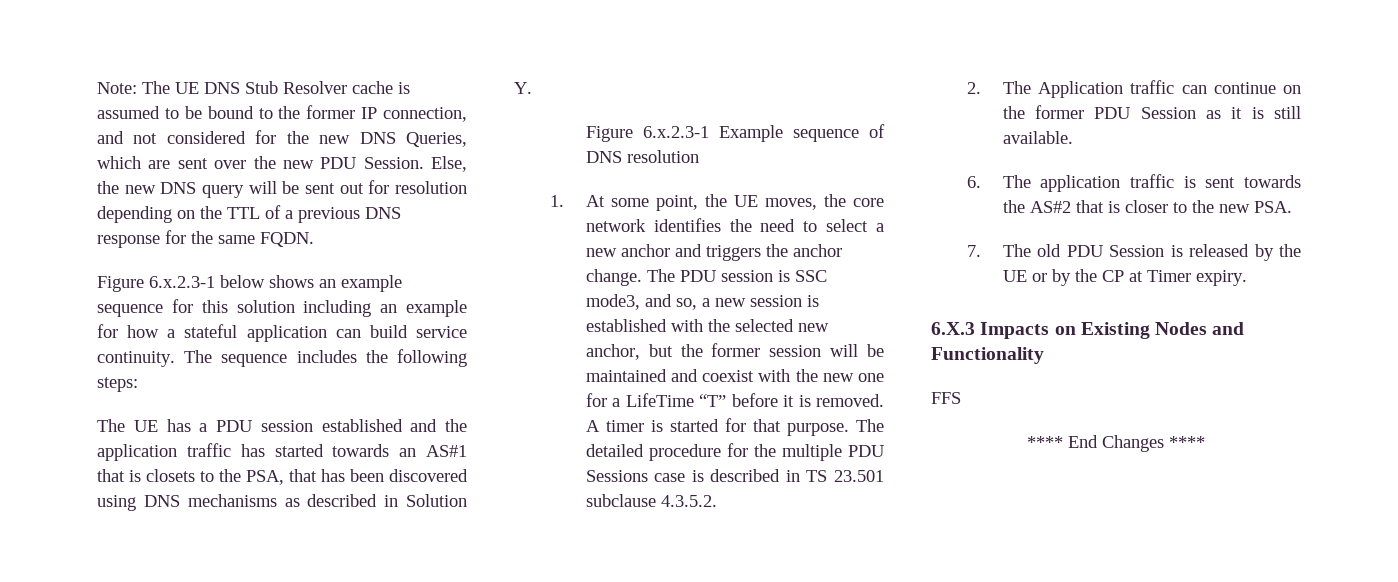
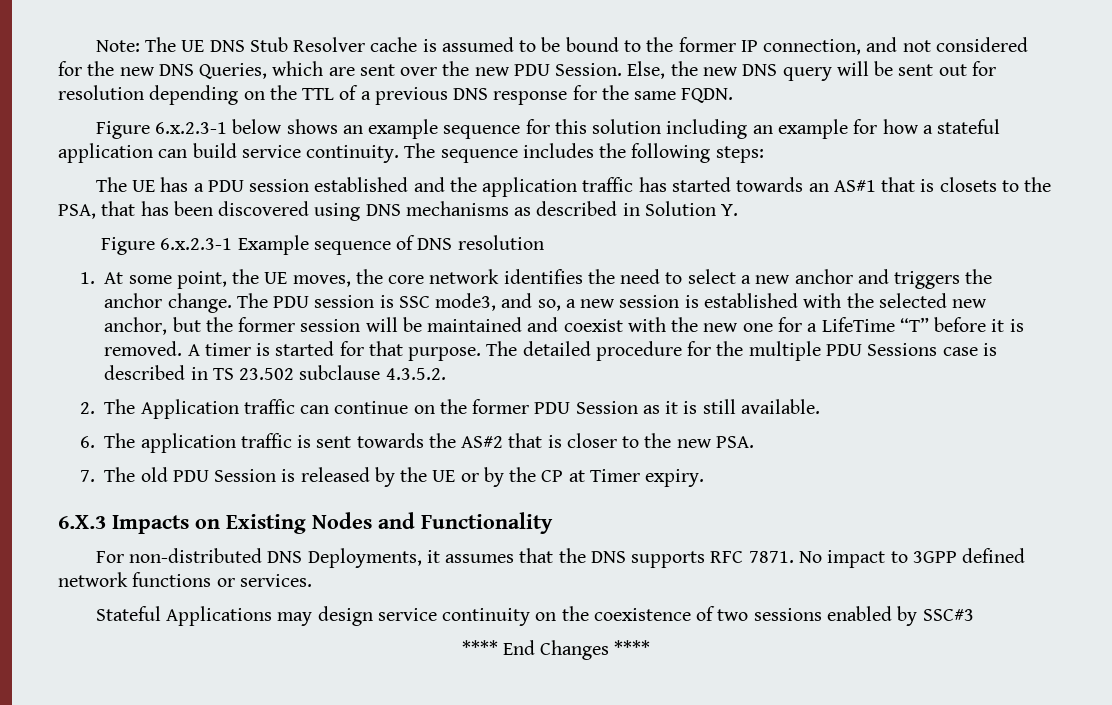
[834,470,884,482] 23.501 -> [239,368,295,380] 23.502
[931,392,961,404] FFS -> [95,548,1026,568] [58,572,312,587] [95,606,974,626] For non-distributed DNS Deployments, it assumes that the DNS supports RFC 7871. No impact to 3GPP defined network functions or services. // Stateful Applications may design service continuity on the coexistence of two sessions enabled by SSC#3

